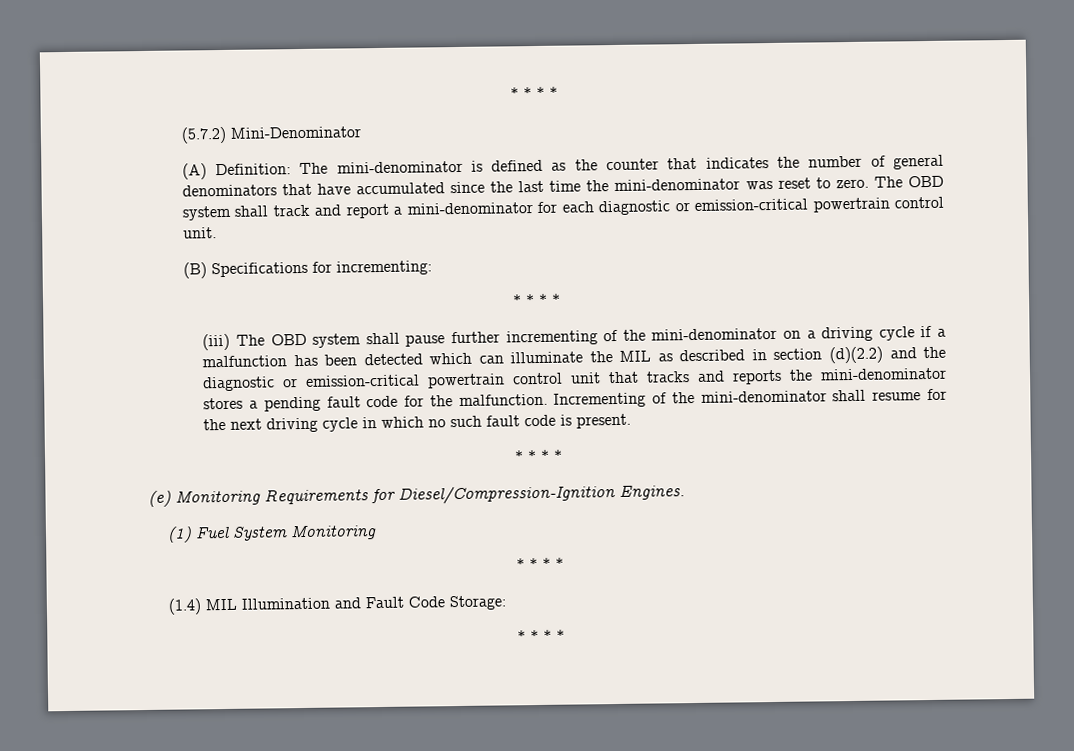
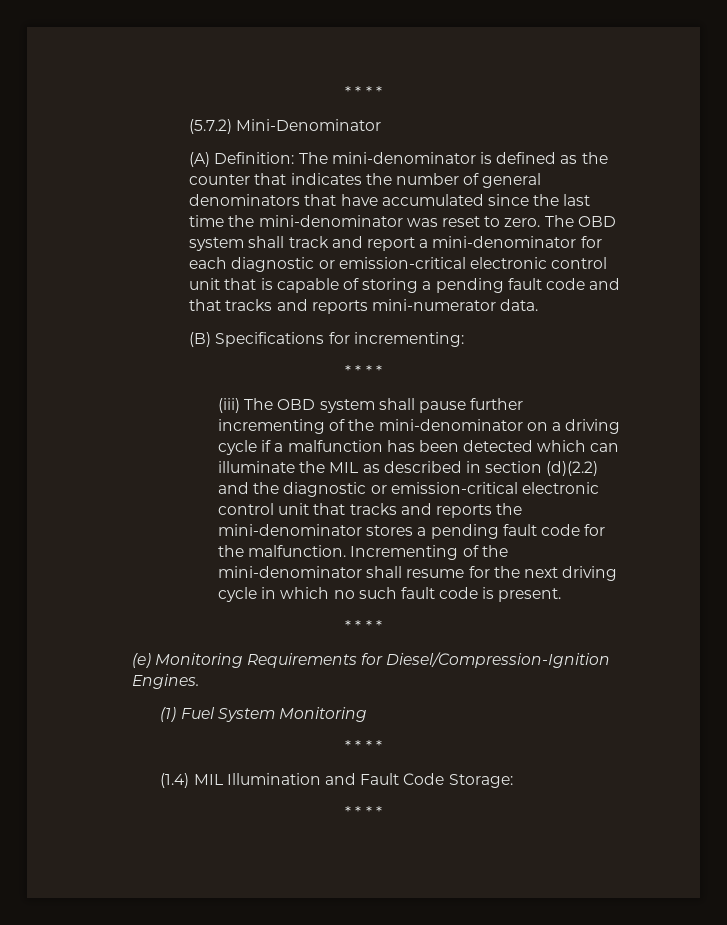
[812,196,944,213] [182,227,217,239] powertrain control unit. -> [469,257,608,269] [189,278,621,293] [189,299,539,314] electronic control unit that is capable of storing a pending fault code and that tracks and reports mini-numerator data.
[427,373,506,389] powertrain -> [521,482,599,494] electronic

